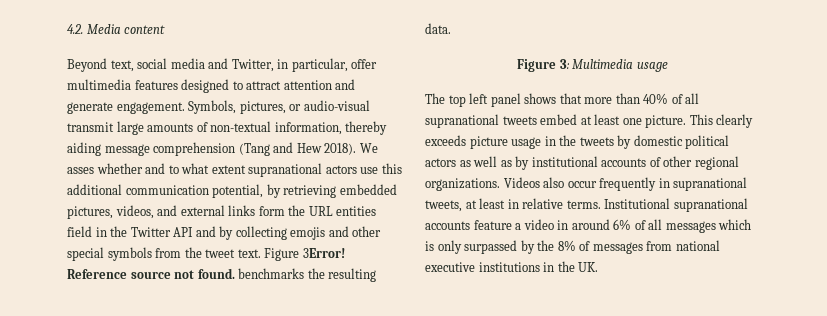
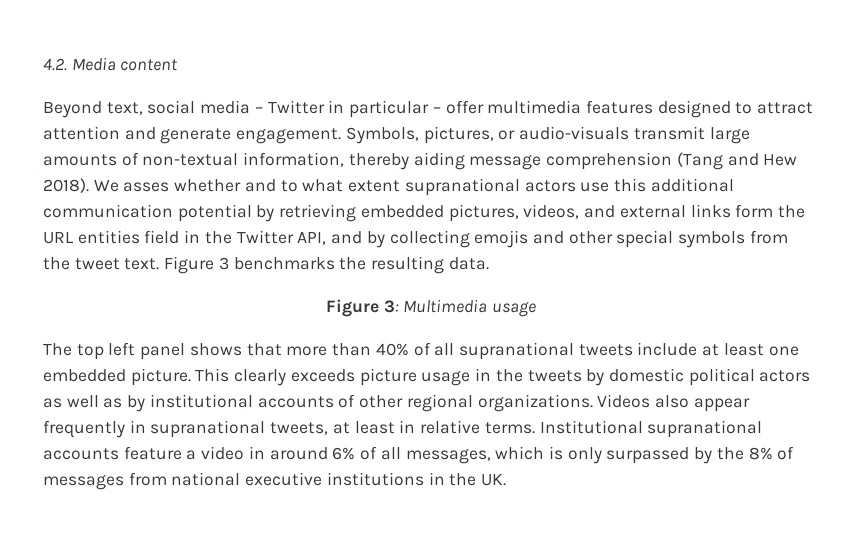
[208,58,348,72] and Twitter, in particular, -> [254,100,441,118] – Twitter in particular –
[303,100,370,111] audio-visual -> [519,126,630,140] audio-visuals
[212,184,264,198] potential, -> [177,204,252,222] potential
[173,227,194,237] API -> [297,232,327,245] API,
[302,248,345,258] [67,268,235,279] 3Error! Reference source not found. -> [218,257,229,270] 3
[540,114,578,125] embed -> [637,342,698,356] include
(642, 121) none -> [43,369,126,382] embedded
[567,181,597,188] occur -> [693,398,750,412] appear
[665,221,716,233] messages -> [405,449,491,464] messages,

